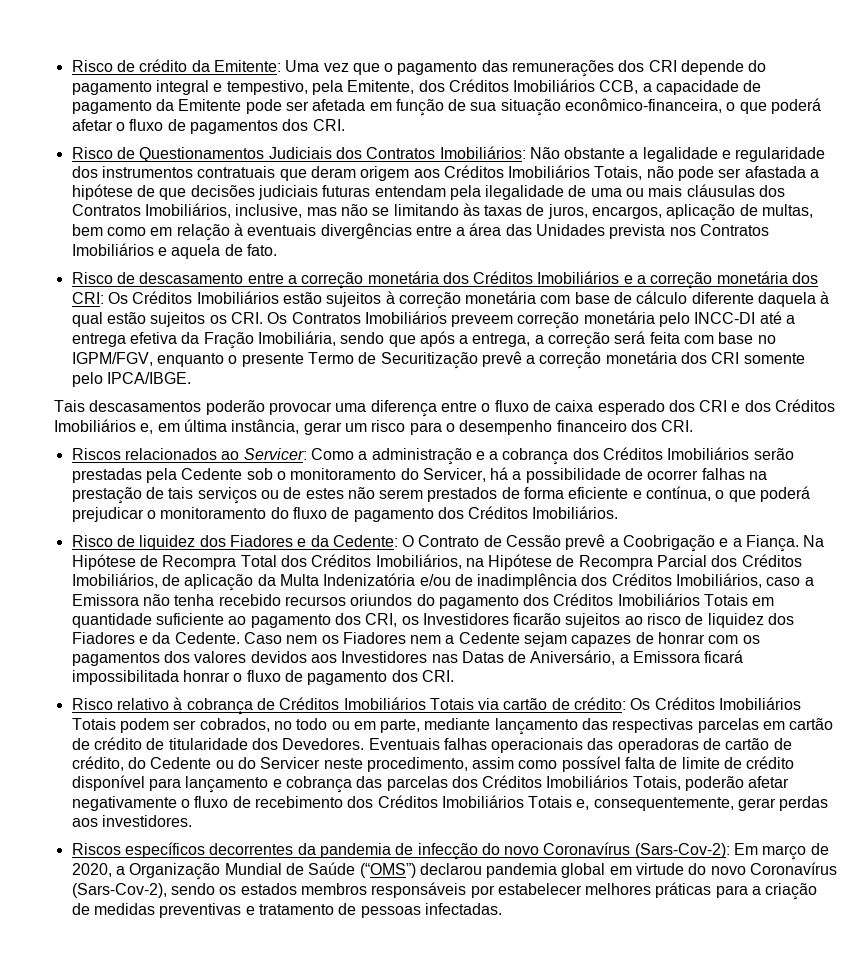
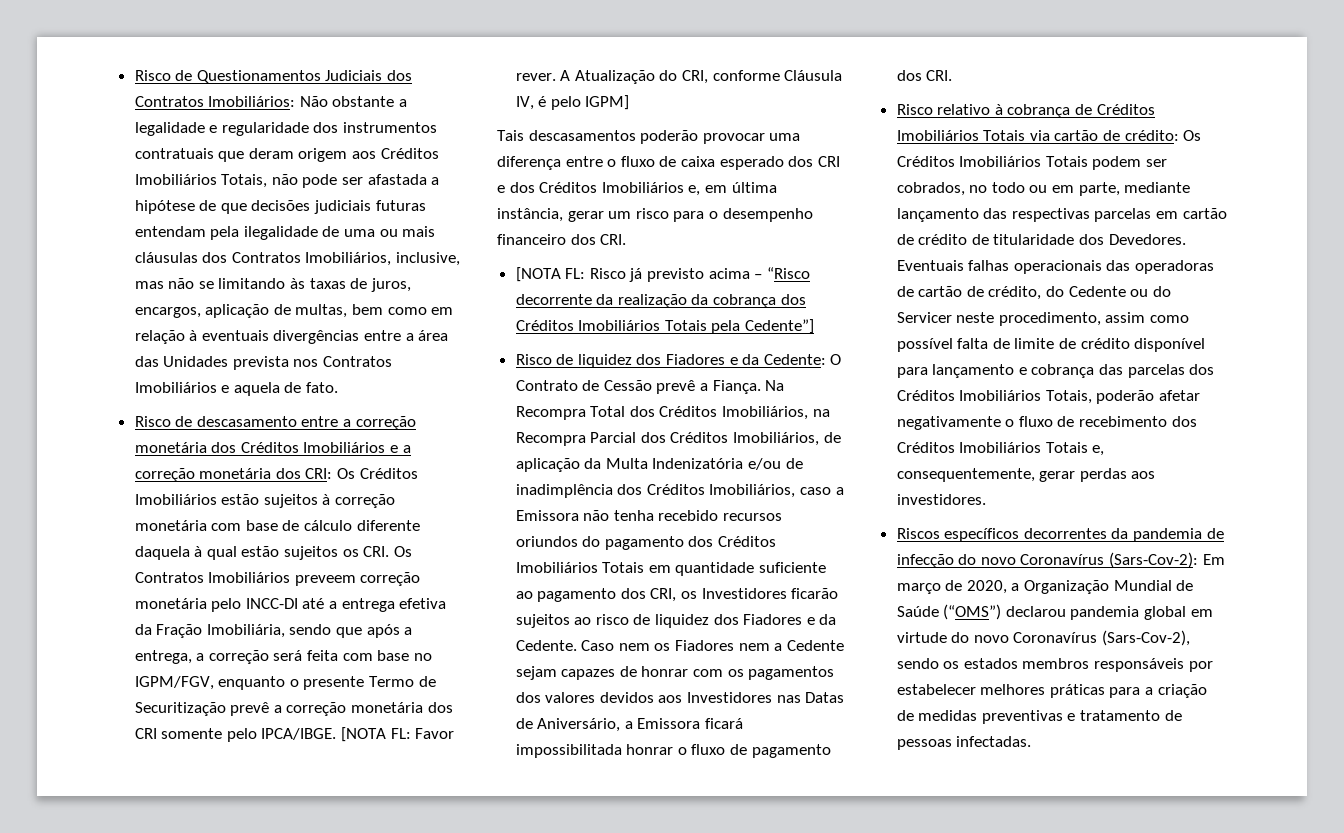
[71,59,767,77] [71,79,762,95] [71,98,822,116] [71,119,345,134] [71,147,135,159] Risco de crédito da Emitente: Uma vez que o pagamento das remunerações dos CRI depende do pagamento integral e tempestivo, pela Emitente, dos Créditos Imobiliários CCB, a capacidade de pagamento da Emitente pode ser afetada em função de sua situação econômico-financeira, o que poderá afetar o fluxo de pagamentos dos CRI. // Risco de -> [134,70,193,81] Risco de
(191, 378) none -> [341,727,455,742] [515,70,843,84] [515,95,630,110] [NOTA FL: Favor rever. A Atualização do CRI, conforme Cláusula IV, é pelo IGPM]
[71,447,794,465] [71,467,768,483] [71,486,811,504] [71,506,619,522] Riscos relacionados ao Servicer: Como a administração e a cobrança dos Créditos Imobiliários serão prestadas pela Cedente sob o monitoramento do Servicer, há a possibilidade de ocorrer falhas na prestação de tais serviços ou de estes não serem prestados de forma eficiente e contínua, o que poderá prejudicar o monitoramento do fluxo de pagamento dos Créditos Imobiliários. -> [515,267,810,282] [515,294,806,308] [515,319,815,334] [NOTA FL: Risco já previsto acima – “Risco decorrente da realização da cobrança dos Créditos Imobiliários Totais pela Cedente”]
[623,535,825,552] [71,554,158,570] Coobrigação e a Fiança. Na Hipótese de -> [712,380,785,394] Fiança. Na
[488,554,575,570] Hipótese de -> (830, 413) none

